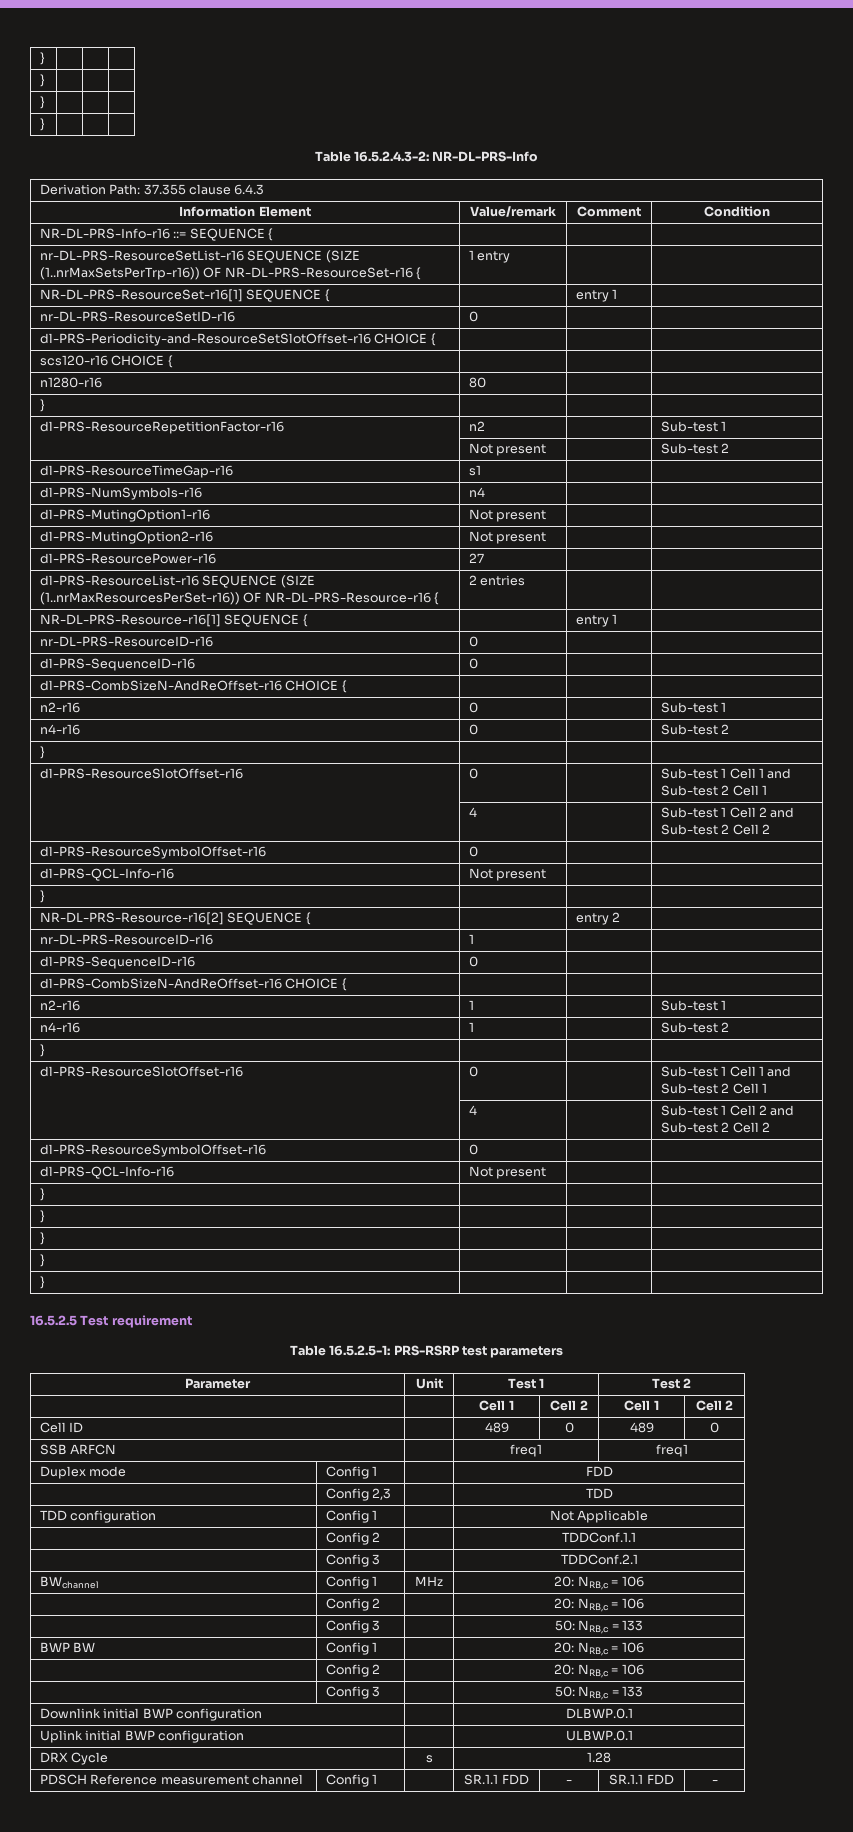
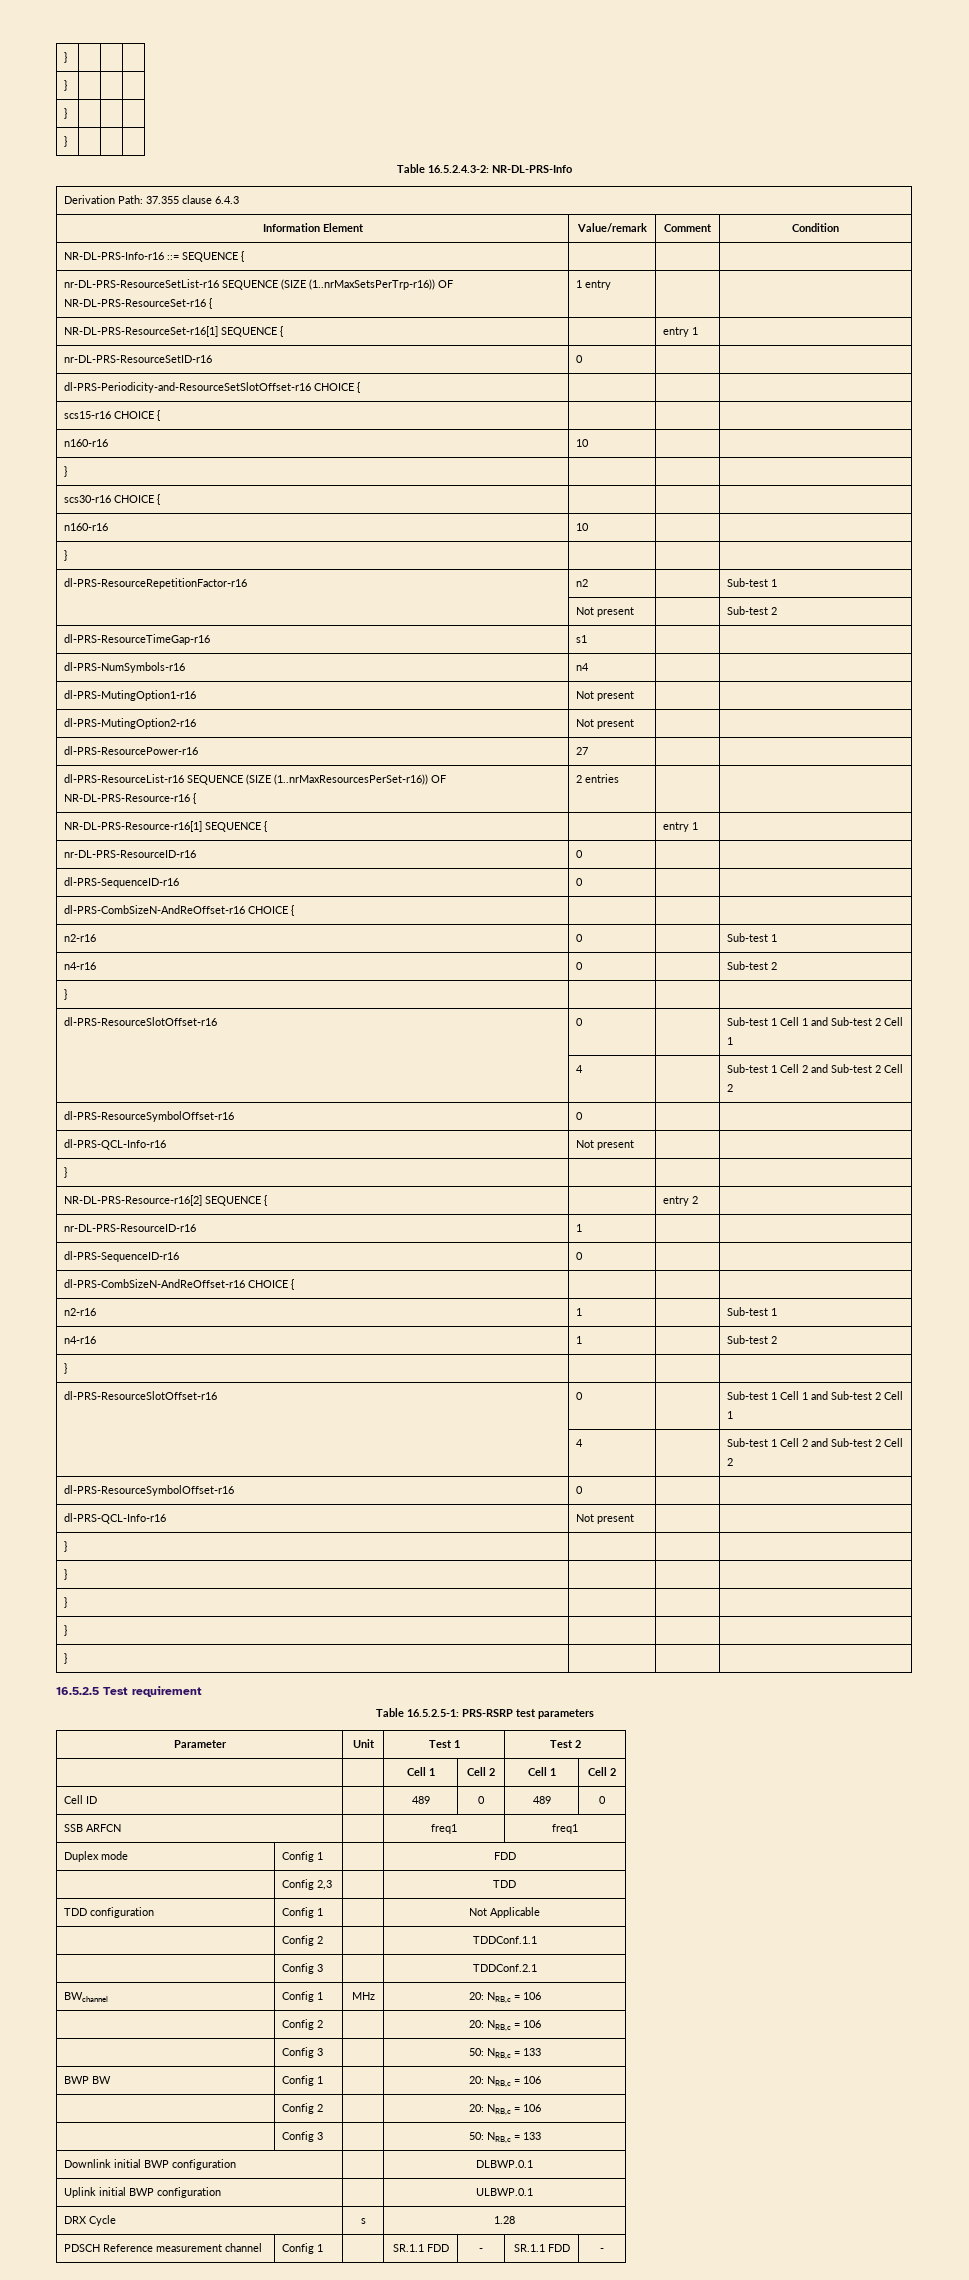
[39,355,173,368] [39,377,102,388] [468,377,486,388] scs120-r16 CHOICE { | | | // n1280-r16 | 80 -> [64,410,161,421] [64,439,109,447] [576,439,590,447] [64,466,68,477] [64,494,161,505] [64,523,109,531] [576,523,590,531] scs15-r16 CHOICE { | | | // n160-r16 | 10 | | // } | | | // scs30-r16 CHOICE { | | | // n160-r16 | 10

